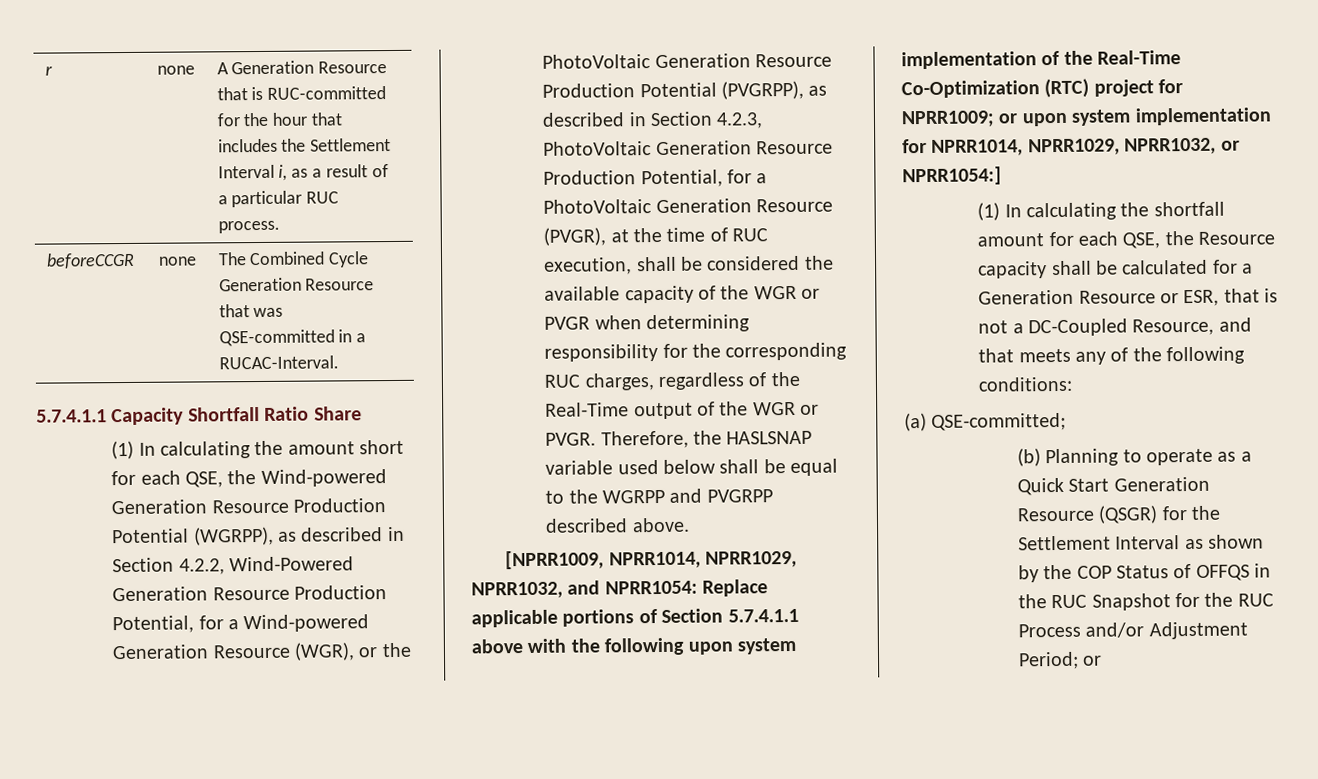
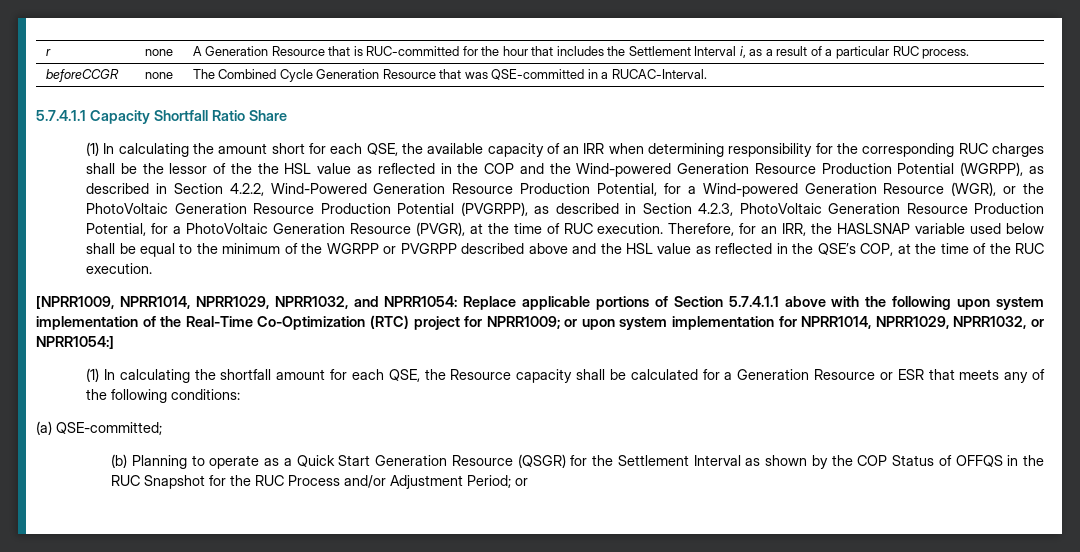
(257, 477) none -> [427,143,1045,157] [86,163,571,174] available capacity of an IRR when determining responsibility for the corresponding RUC charges shall be the lessor of the the HSL value as reflected in the COP and the
[544,255,834,275] [544,285,821,304] [544,314,750,333] [544,342,848,362] [544,371,800,391] [545,401,820,420] [545,430,689,449] execution, shall be considered the available capacity of the WGR or PVGR when determining responsibility for the corresponding RUC charges, regardless of the Real-Time output of the WGR or PVGR. Therefore, -> [597,223,807,236] execution. Therefore, for an IRR,
[601,488,773,504] [545,517,690,533] WGRPP and PVGRPP described above. -> [222,243,1045,256] [86,263,153,274] minimum of the WGRPP or PVGRPP described above and the HSL value as reflected in the QSE’s COP, at the time of the RUC execution.
[1183,288,1279,307] [978,317,1252,337] ESR, that is not a DC-Coupled Resource, and -> [897,369,924,380] ESR

